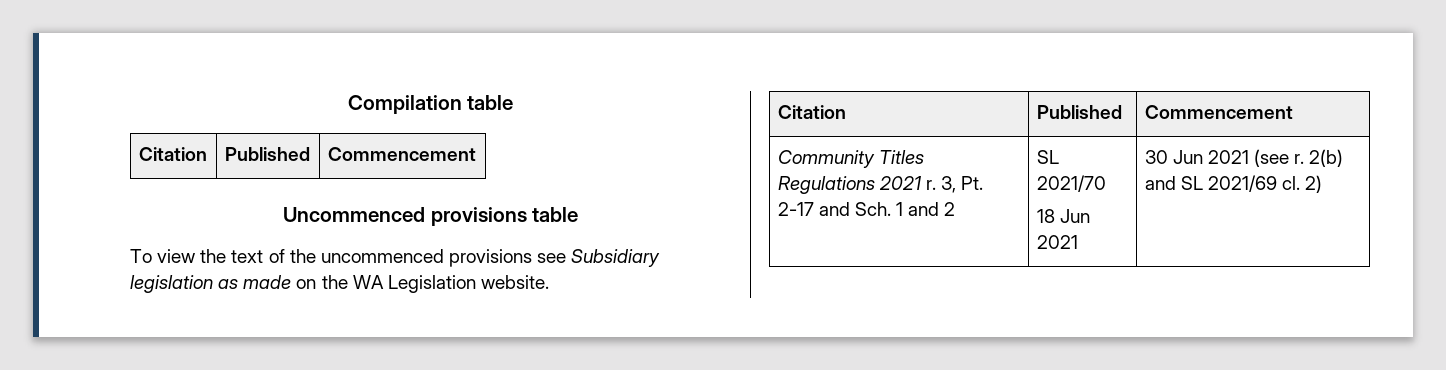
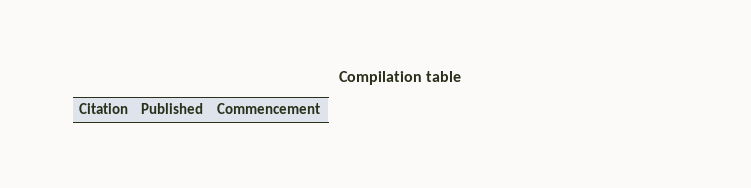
[282,207,579,226] [130,249,661,267] [130,275,549,293] [777,105,846,119] [1036,105,1122,119] [1144,105,1293,119] [777,150,924,168] [777,176,984,194] [777,202,956,216] [1036,150,1059,164] [1036,175,1106,192] [1036,209,1090,223] [1036,235,1078,249] [1144,149,1344,167] [1144,175,1323,193] // Uncommenced provisions table // To view the text of the uncommenced provisions see Subsidiary legislation as made on the WA Legislation website. // Citation | Published | Commencement // Community Titles Regulations 2021 r. 3, Pt. 2-17 and Sch. 1 and 2 | SL 2021/70 // 18 Jun 2021 | 30 Jun 2021 (see r. 2(b) and SL 2021/69 cl. 2) -> (321, 108) none

